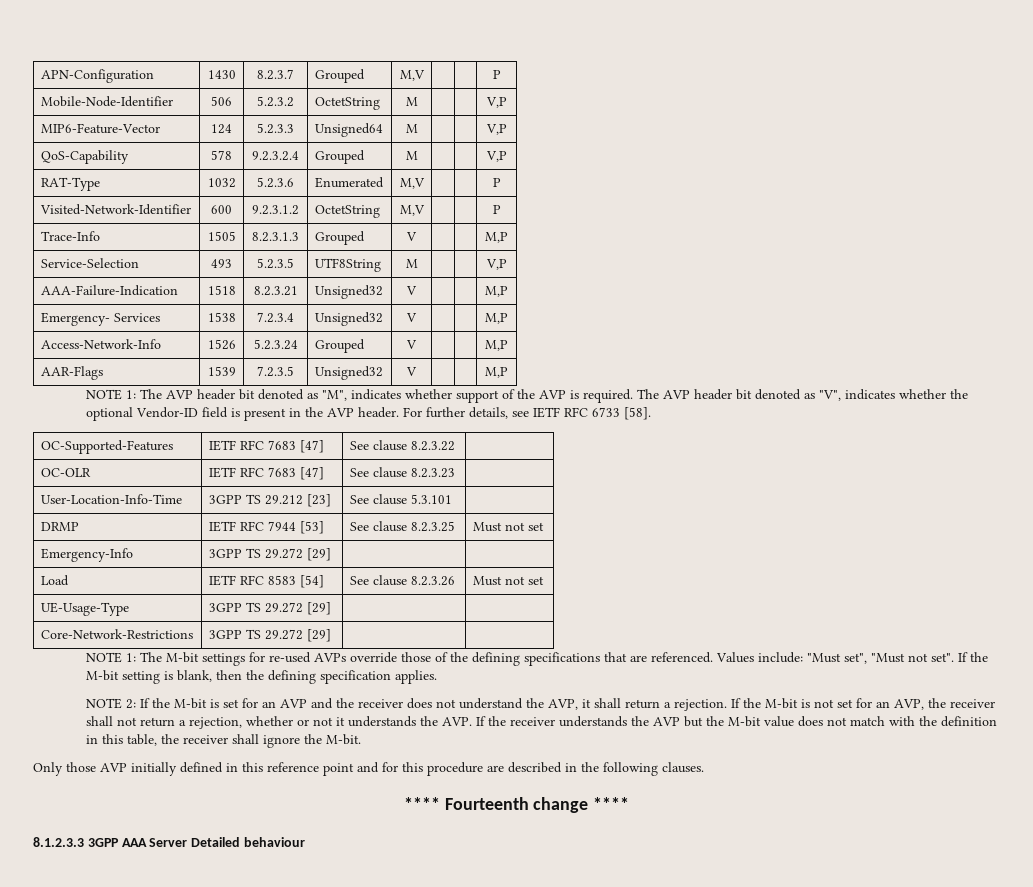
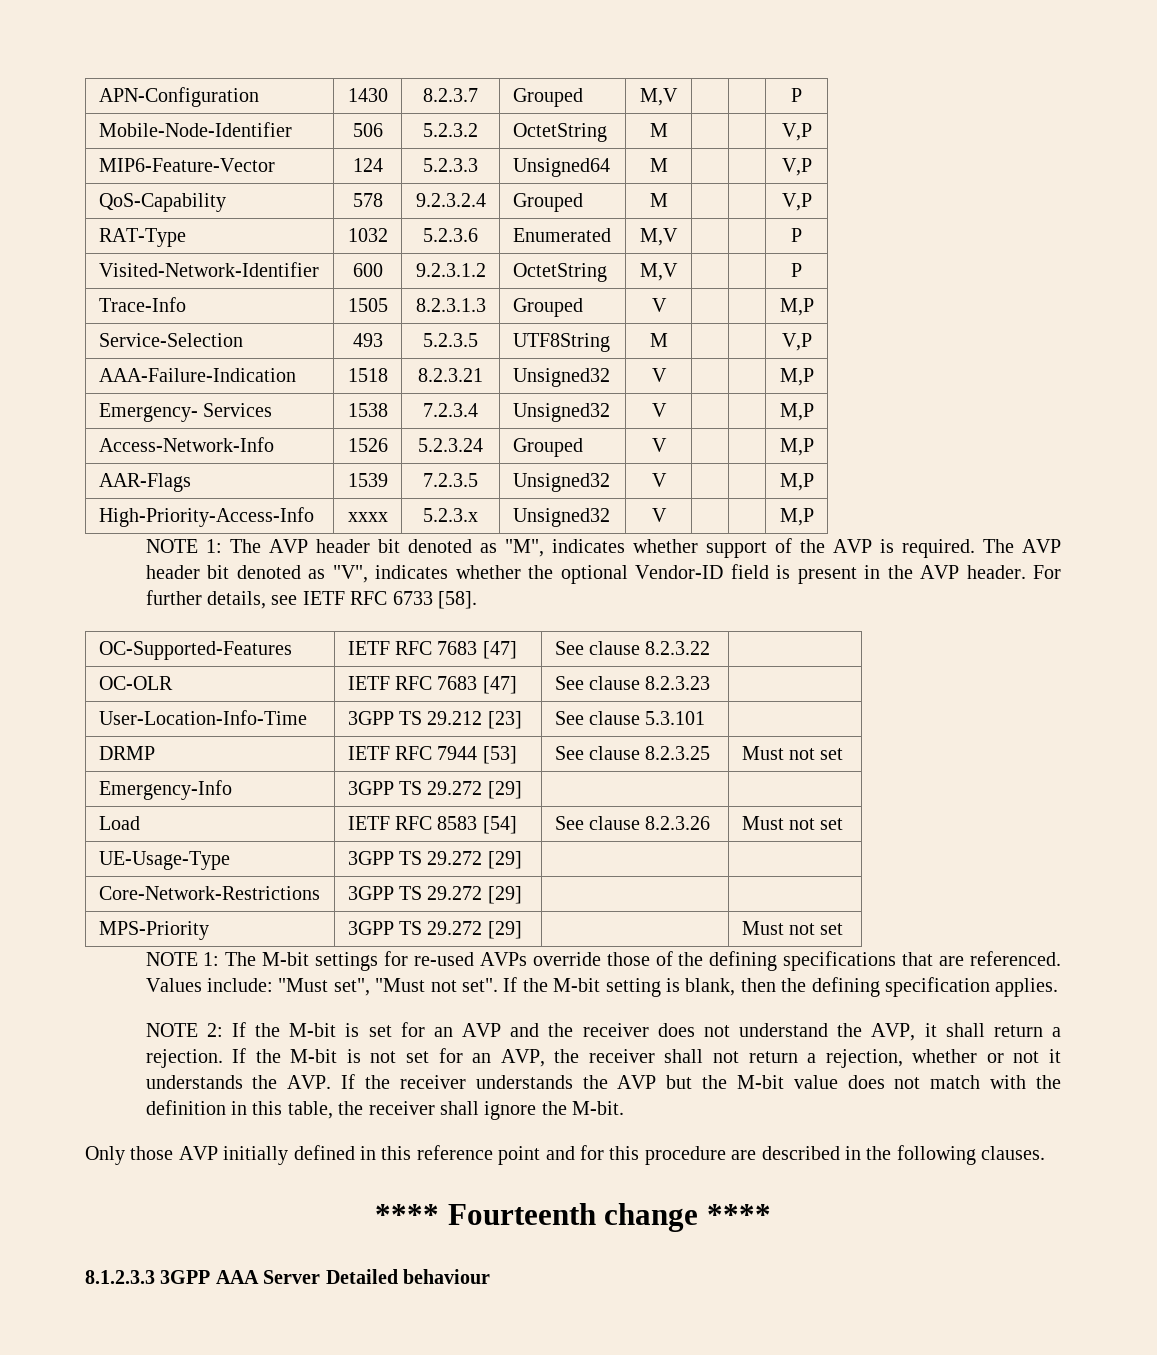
(508, 372) none -> [98,507,314,527] [347,512,388,522] [423,508,478,522] [512,508,610,527] [651,508,667,522] [779,508,814,526] // High-Priority-Access-Info | xxxx | 5.2.3.x | Unsigned32 | V | | | M,P
(331, 635) none -> [98,921,209,940] [347,921,522,939] [741,921,844,935] // MPS-Priority | 3GPP TS 29.272 [29] | | Must not set

